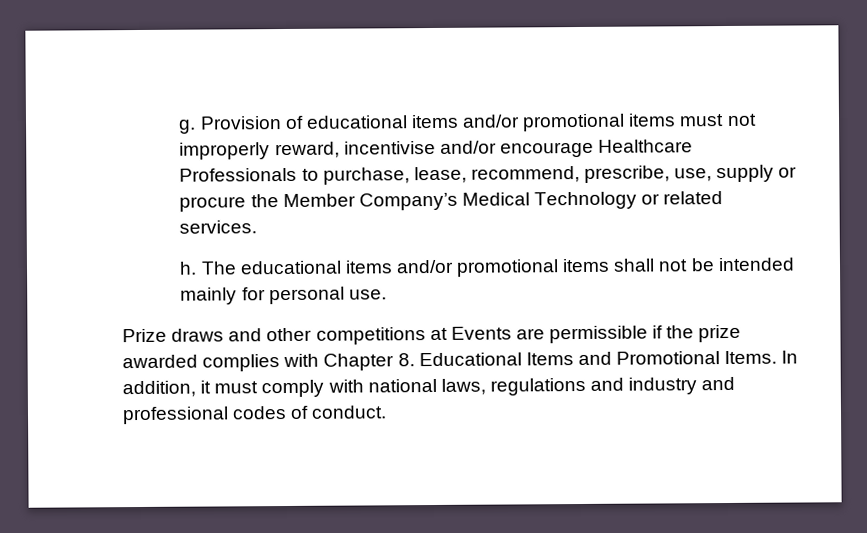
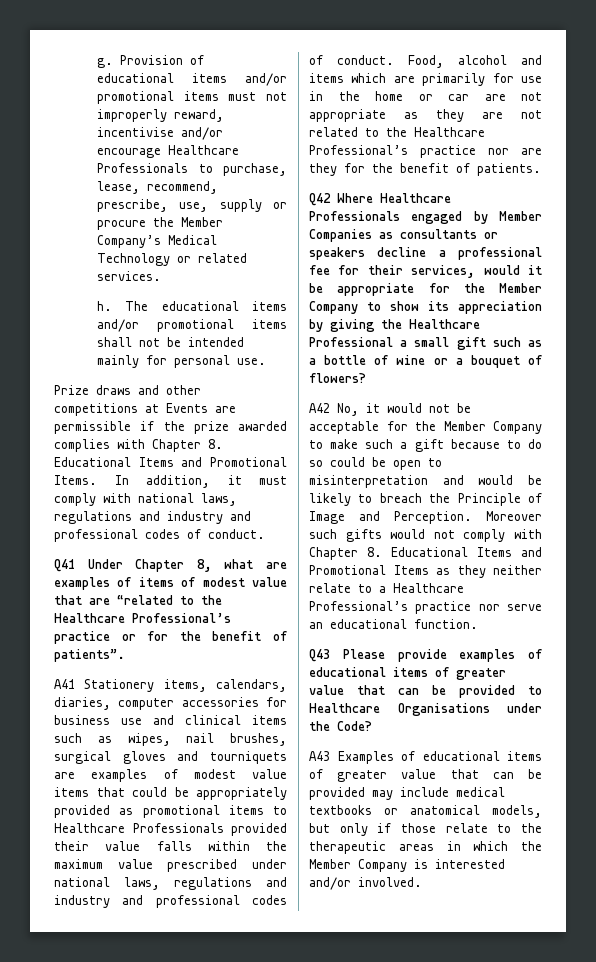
(388, 412) none -> [54,559,287,572] [54,577,287,590] [54,595,222,605] [54,613,231,623] [54,631,287,644] [54,649,125,662] [54,679,287,692] [54,697,287,710] [54,715,287,725] [54,733,287,746] [54,751,287,764] [54,769,287,782] [54,787,287,800] [54,805,287,818] [54,823,287,836] [54,841,287,851] [54,859,287,872] [54,877,287,890] [54,895,287,908] [309,55,542,68] [309,73,542,86] [309,91,542,101] [309,109,542,122] [309,127,485,137] [309,145,542,158] [309,163,541,176] [309,193,451,206] [309,211,542,224] [309,229,498,242] [309,247,542,260] [309,265,542,278] [309,283,542,296] [309,301,542,314] [309,319,480,332] [309,337,542,350] [309,355,542,368] [309,373,366,383] [309,403,471,416] [309,421,542,434] [309,439,542,452] [309,457,442,470] [309,475,542,488] [309,493,542,506] [309,511,542,524] [309,529,542,542] [309,547,542,560] [309,565,542,578] [309,583,464,593] [309,601,542,614] [309,619,478,629] [309,649,542,662] [309,667,506,680] [309,685,542,698] [309,703,542,716] [309,721,372,731] [309,751,542,764] [309,769,542,782] [309,787,505,800] [309,805,542,818] [309,823,542,836] [309,841,542,854] [309,859,505,872] [309,877,422,890] // Q41 Under Chapter 8, what are examples of items of modest value that are “related to the Healthcare Professional’s practice or for the benefit of patients”. // A41 Stationery items, calendars, diaries, computer accessories for business use and clinical items such as wipes, nail brushes, surgical gloves and tourniquets are examples of modest value items that could be appropriately provided as promotional items to Healthcare Professionals provided their value falls within the maximum value prescribed under national laws, regulations and industry and professional codes of conduct. Food, alcohol and items which are primarily for use in the home or car are not appropriate as they are not related to the Healthcare Professional’s practice nor are they for the benefit of patients. // Q42 Where Healthcare Professionals engaged by Member Companies as consultants or speakers decline a professional fee for their services, would it be appropriate for the Member Company to show its appreciation by giving the Healthcare Professional a small gift such as a bottle of wine or a bouquet of flowers? // A42 No, it would not be acceptable for the Member Company to make such a gift because to do so could be open to misinterpretation and would be likely to breach the Principle of Image and Perception. Moreover such gifts would not comply with Chapter 8. Educational Items and Promotional Items as they neither relate to a Healthcare Professional’s practice nor serve an educational function. // Q43 Please provide examples of educational items of greater value that can be provided to Healthcare Organisations under the Code? // A43 Examples of educational items of greater value that can be provided may include medical textbooks or anatomical models, but only if those relate to the therapeutic areas in which the Member Company is interested and/or involved.

